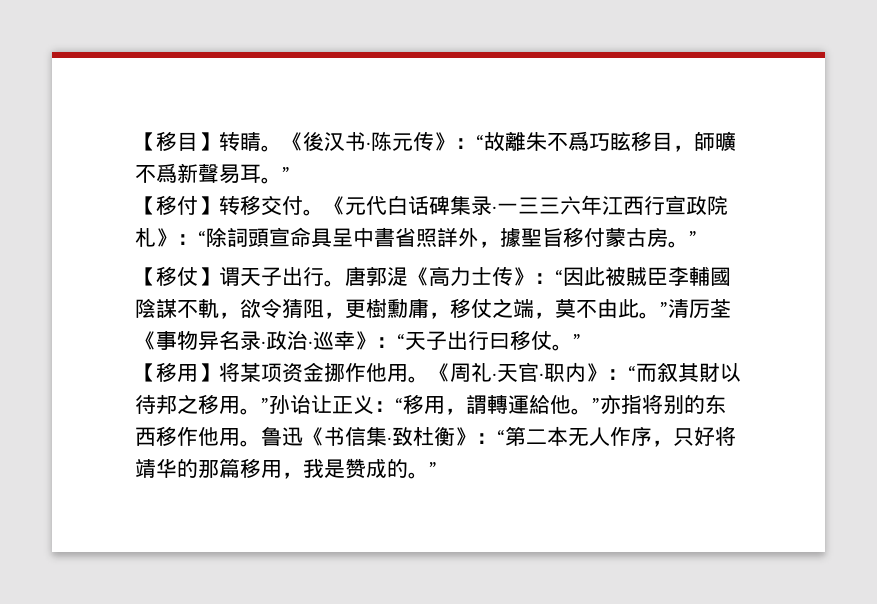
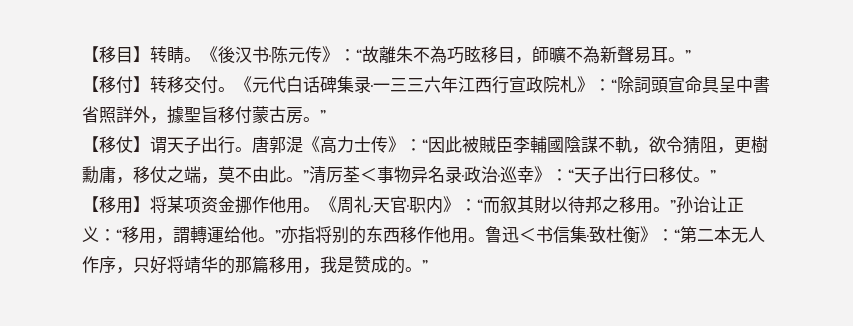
[568,131,589,151] 爲 -> [430,46,447,64] 為
[156,163,177,183] 爲 -> [583,46,600,64] 為
[135,331,156,350] 《 -> [360,168,377,182] ＜
[529,394,550,414] 給 -> [224,226,241,243] 给
[303,427,324,446] 《 -> [519,228,536,242] ＜

